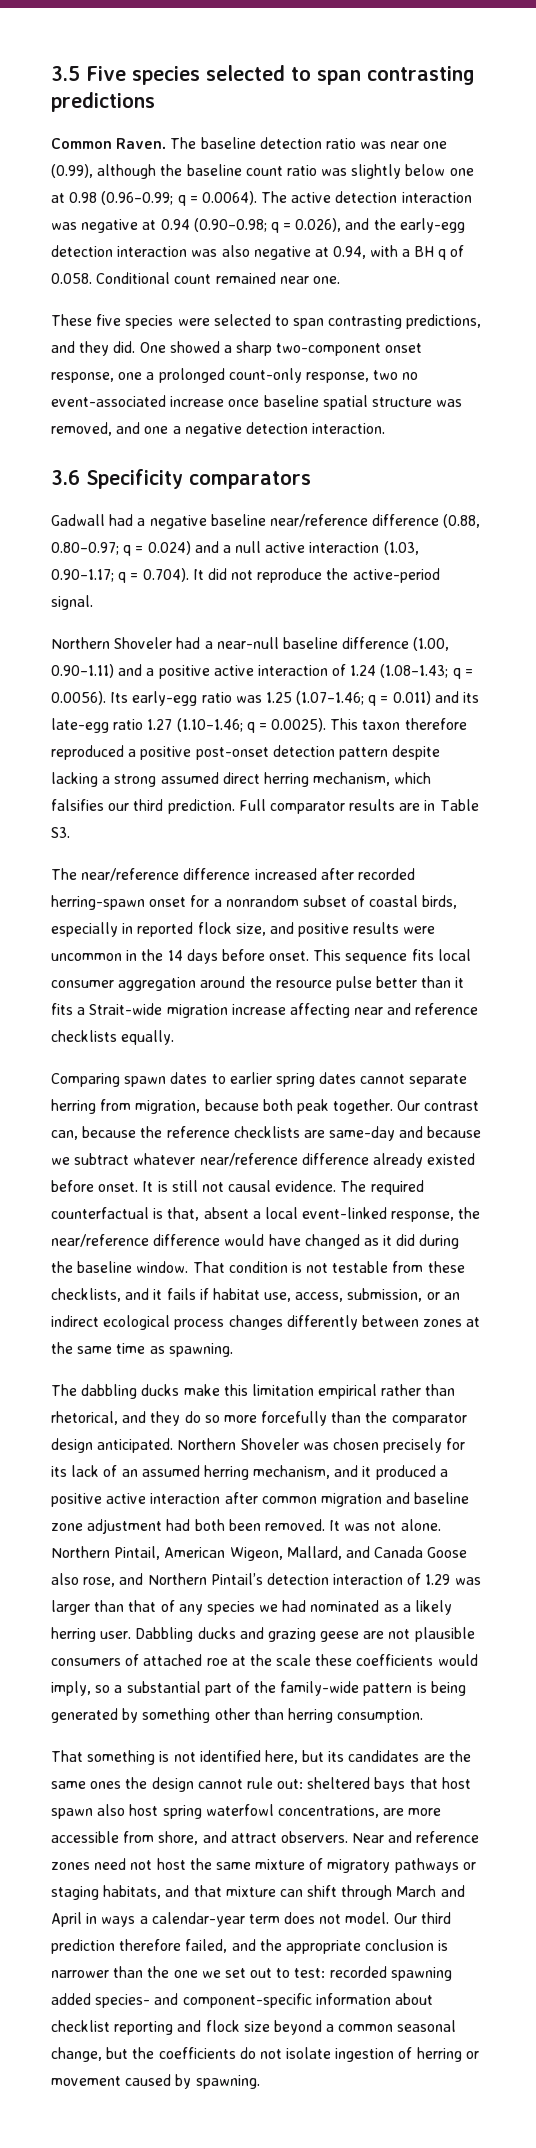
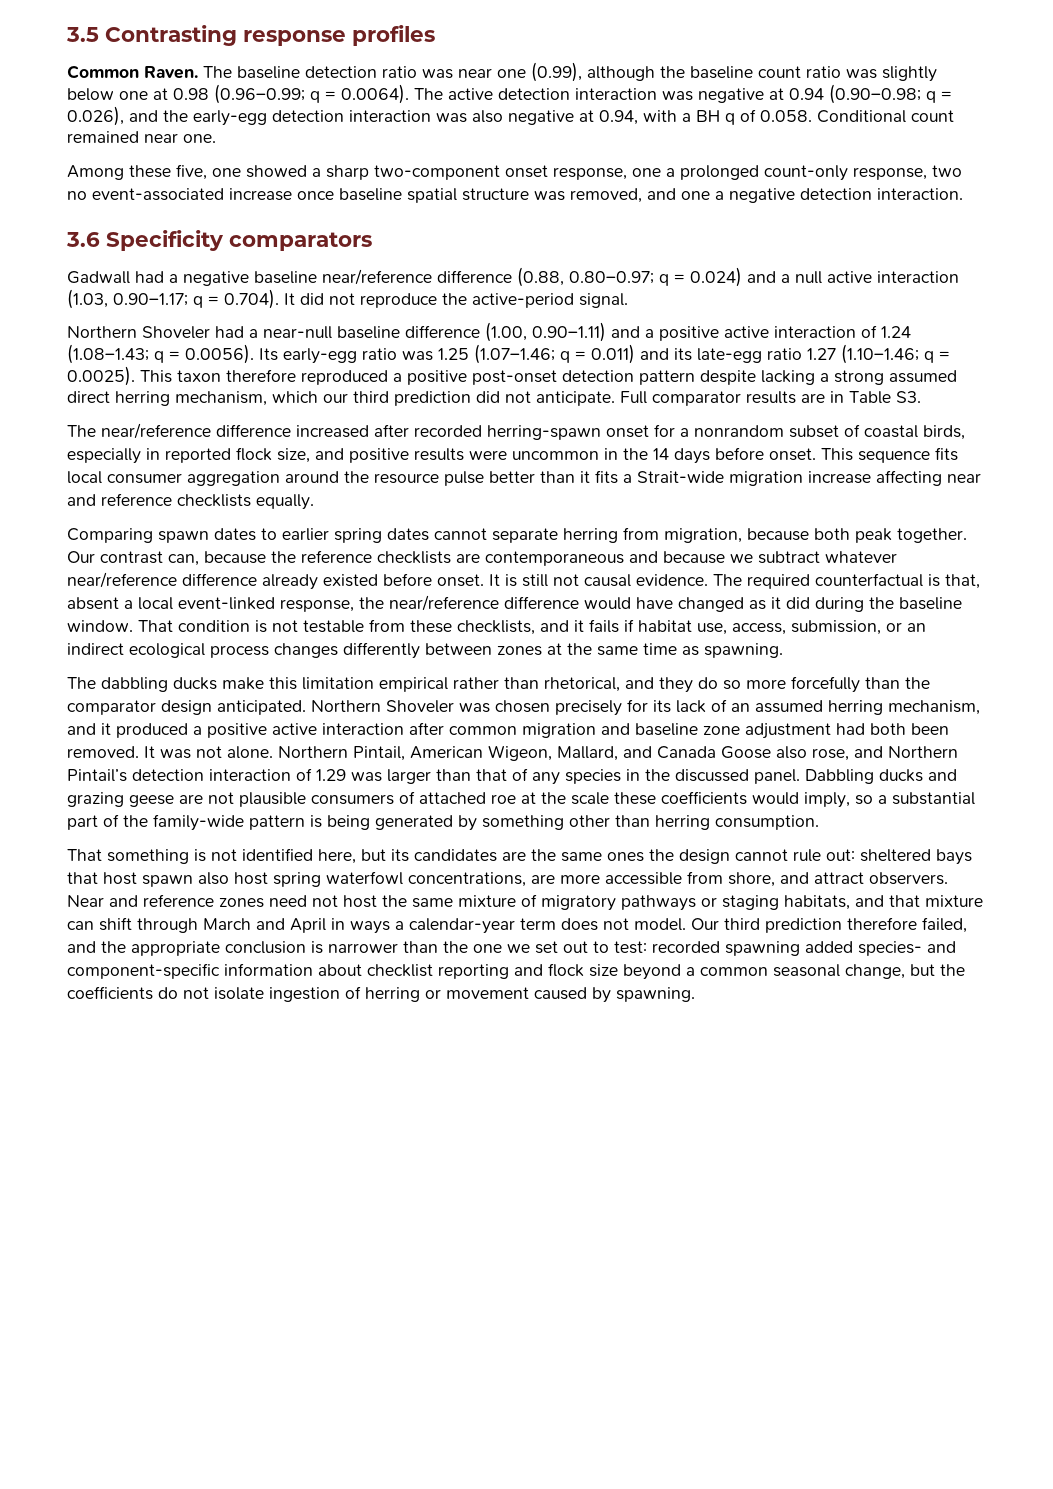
[86,65,475,85] [51,92,155,112] Five species selected to span contrasting predictions -> [105,25,435,46] Contrasting response profiles
[51,314,482,329] [51,341,166,356] These five species were selected to span contrasting predictions, and they did. One -> [67,164,241,180] Among these five, one
[51,799,104,811] falsifies -> (318, 397) none
[167,799,235,814] prediction. -> [394,391,615,406] prediction did not anticipate.
[329,1126,396,1141] same-day -> [485,551,624,566] contemporaneous
[259,1600,453,1615] [51,1627,132,1642] we had nominated as a likely herring user. -> [626,769,800,784] in the discussed panel.

